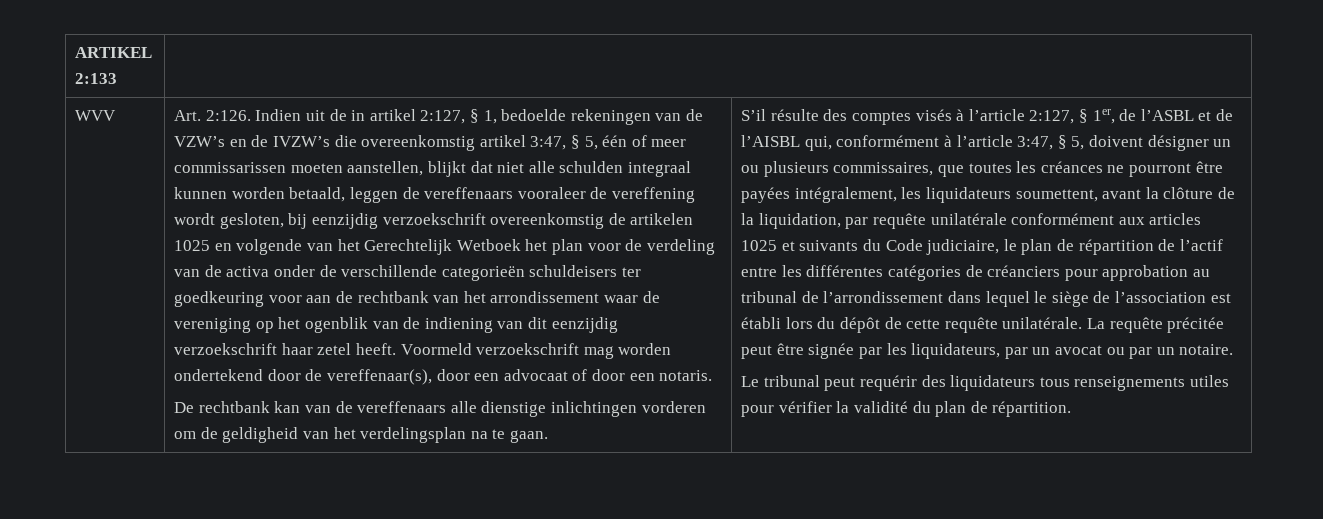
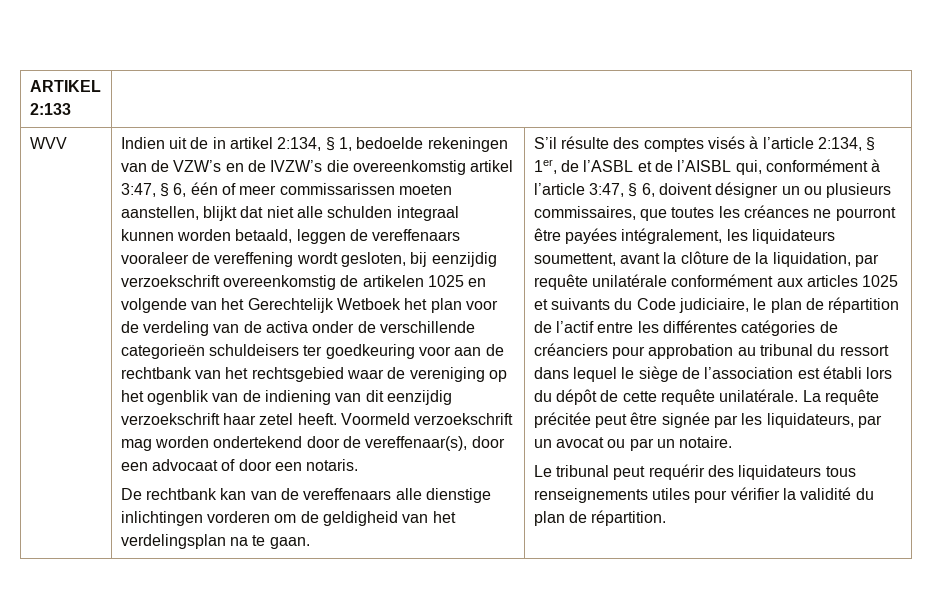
[174,110,251,121] Art. 2:126. -> (67, 143) none
[420,110,466,124] 2:127, -> [277,137,322,151] 2:134,
[584,136,598,150] 5, -> [173,183,187,197] 6,
[490,291,600,303] arrondissement -> [251,367,344,382] rechtsgebied
[1029,110,1075,124] 2:127, -> [817,137,862,151] 2:134,
[1071,136,1085,150] 5, -> [641,183,655,197] 6,
[801,291,944,303] de l’arrondissement -> [817,344,889,356] du ressort

